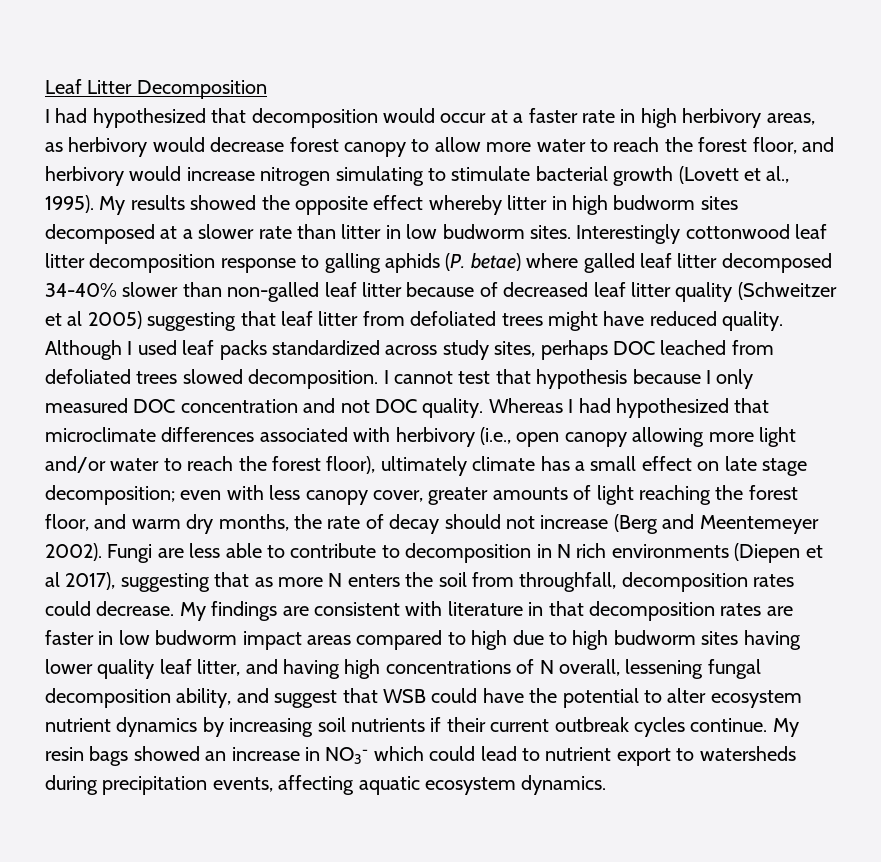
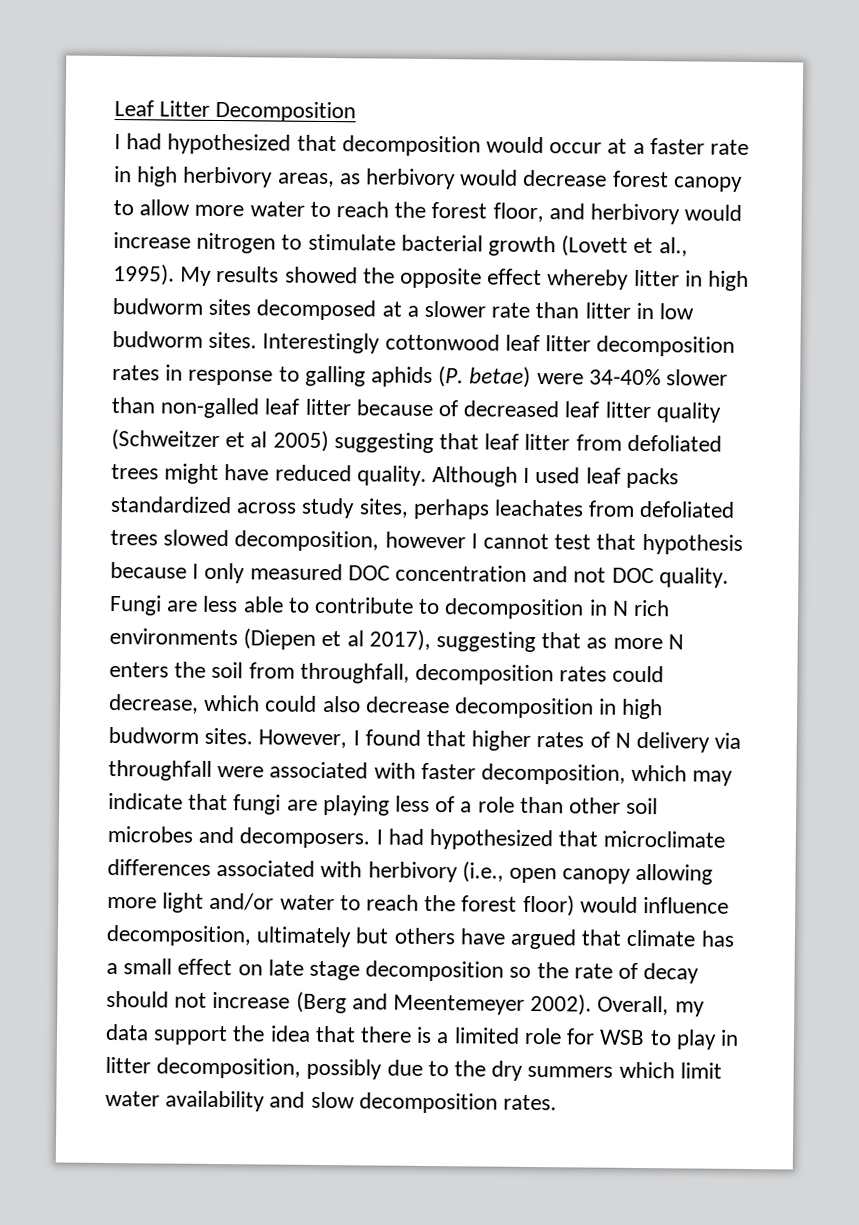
[335,166,424,186] simulating -> (277, 243) none
(216, 263) none -> [112,364,184,381] rates in
[526,253,832,273] where galled leaf litter decomposed -> [536,372,584,385] were
[612,340,727,355] DOC leached -> [494,499,585,517] leachates
[248,369,379,389] decomposition. -> [234,530,466,552] decomposition, however
[488,398,770,418] [45,427,796,447] [45,456,807,476] [45,485,798,505] [45,514,819,534] [45,543,102,561] Whereas I had hypothesized that microclimate differences associated with herbivory (i.e., open canopy allowing more light and/or water to reach the forest floor), ultimately climate has a small effect on late stage decomposition; even with less canopy cover, greater amounts of light reaching the forest floor, and warm dry months, the rate of decay should not increase (Berg and Meentemeyer 2002). -> (729, 577) none
[96,601,793,621] [45,630,801,650] [45,659,761,679] [45,688,802,708] [45,717,799,737] [45,746,796,766] [45,775,607,795] decrease. My findings are consistent with literature in that decomposition rates are faster in low budworm impact areas compared to high due to high budworm sites having lower quality leaf litter, and having high concentrations of N overall, lessening fungal decomposition ability, and suggest that WSB could have the potential to alter ecosystem nutrient dynamics by increasing soil nutrients if their current outbreak cycles continue. My resin bags showed an increase in NO3- which could lead to nutrient export to watersheds during precipitation events, affecting aquatic ecosystem dynamics. -> [109,693,664,720] [108,726,742,753] [108,759,734,786] [108,792,659,816] [107,825,726,851] [107,858,714,885] [107,892,730,917] [106,924,735,950] [106,958,700,984] [106,990,705,1017] [105,1023,739,1050] [105,1056,722,1081] [105,1090,558,1114] decrease, which could also decrease decomposition in high budworm sites. However, I found that higher rates of N delivery via throughfall were associated with faster decomposition, which may indicate that fungi are playing less of a role than other soil microbes and decomposers. I had hypothesized that microclimate differences associated with herbivory (i.e., open canopy allowing more light and/or water to reach the forest floor) would influence decomposition, ultimately but others have argued that climate has a small effect on late stage decomposition so the rate of decay should not increase (Berg and Meentemeyer 2002). Overall, my data support the idea that there is a limited role for WSB to play in litter decomposition, possibly due to the dry summers which limit water availability and slow decomposition rates.

